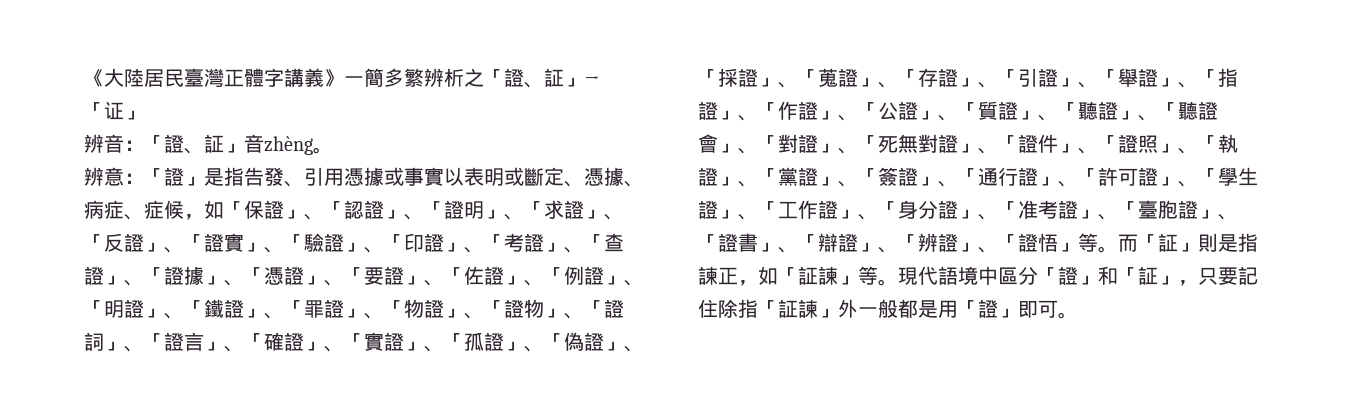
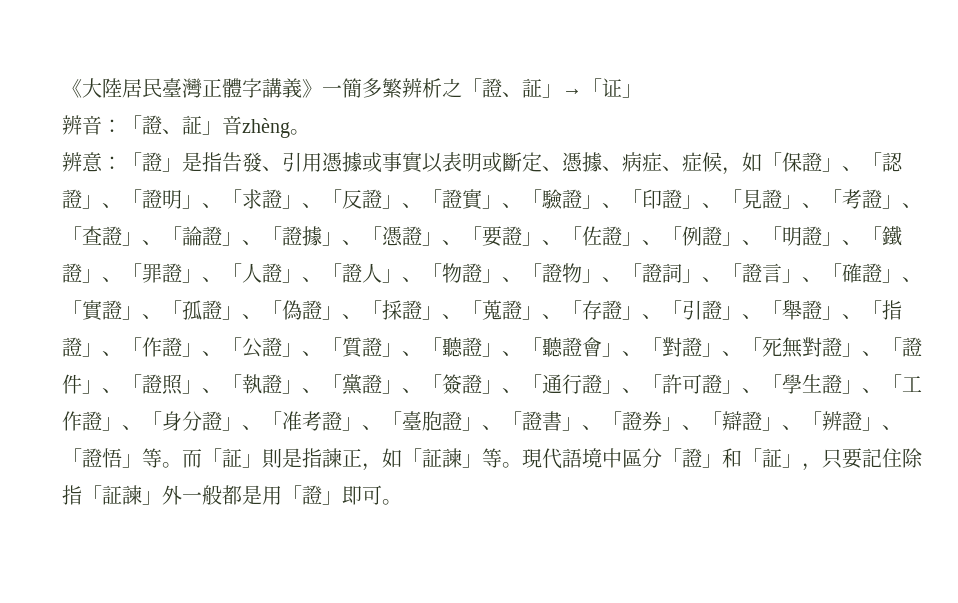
(504, 242) none -> [742,189,842,209] 見證」、「
(164, 275) none -> [182,226,282,246] 論證」、「
(404, 308) none -> [242,263,442,283] 人證」、「證人」、「
(818, 242) none -> [622,411,722,431] 證券」、「

